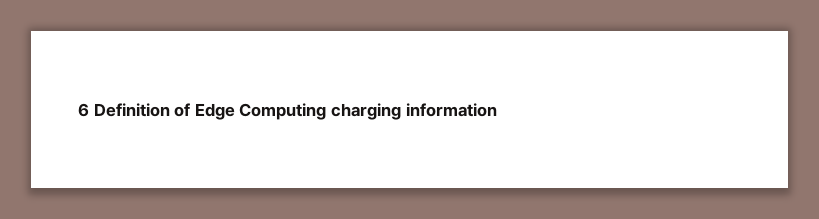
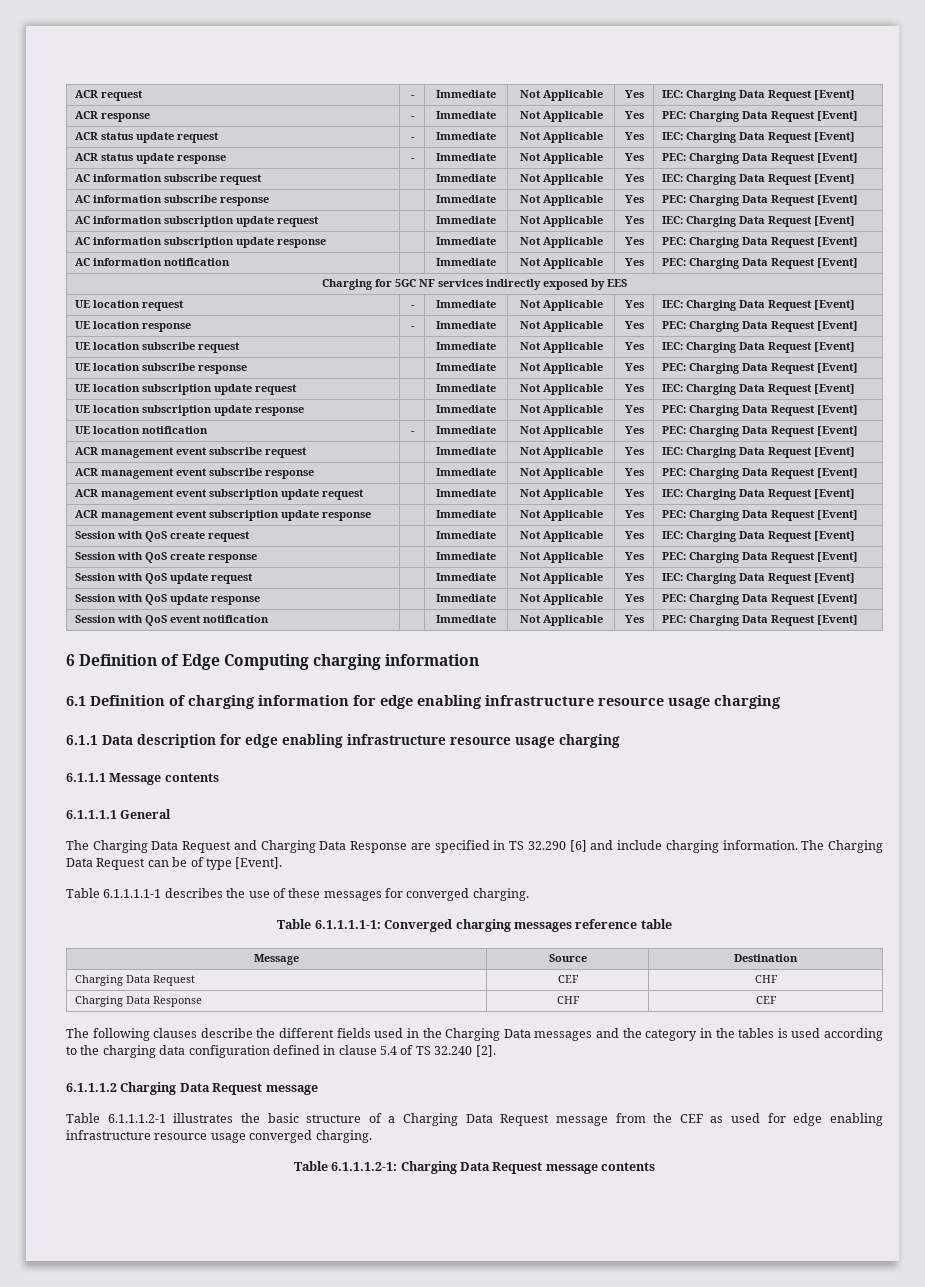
(78, 110) none -> [74,90,143,101] [410,95,415,98] [436,90,496,98] [519,90,603,101] [624,90,644,98] [661,90,855,101] [74,111,150,122] [410,116,415,119] [436,111,496,119] [519,111,603,122] [624,111,644,119] [661,111,858,122] [74,132,219,143] [410,137,415,140] [436,132,496,140] [519,132,603,143] [624,132,644,140] [661,132,855,143] [74,153,226,164] [410,158,415,161] [436,153,496,161] [519,153,603,164] [624,153,644,161] [661,153,858,164] [74,174,262,185] [436,174,496,182] [519,174,603,185] [624,174,644,182] [661,174,855,185] [74,195,269,206] [436,195,496,203] [519,195,603,206] [624,195,644,203] [661,195,858,206] [74,216,319,227] [436,216,496,224] [519,216,603,227] [624,216,644,224] [661,216,855,227] [74,237,326,248] [436,237,496,245] [519,237,603,248] [624,237,644,245] [661,237,858,248] [74,258,230,266] [436,258,496,266] [519,258,603,269] [624,258,644,266] [661,258,858,269] [322,279,627,290] [74,300,184,311] [410,305,415,308] [436,300,496,308] [519,300,603,311] [624,300,644,308] [661,300,855,311] [74,321,191,332] [410,326,415,329] [436,321,496,329] [519,321,603,332] [624,321,644,329] [661,321,858,332] [74,342,240,353] [436,342,496,350] [519,342,603,353] [624,342,644,350] [661,342,855,353] [74,363,247,374] [436,363,496,371] [519,363,603,374] [624,363,644,371] [661,363,858,374] [74,384,297,395] [436,384,496,392] [519,384,603,395] [624,384,644,392] [661,384,855,395] [74,405,304,416] [436,405,496,413] [519,405,603,416] [624,405,644,413] [661,405,858,416] [74,426,208,434] [410,431,415,434] [436,426,496,434] [519,426,603,437] [624,426,644,434] [661,426,858,437] [74,447,307,458] [436,447,496,455] [519,447,603,458] [624,447,644,455] [661,447,855,458] [74,468,314,479] [436,468,496,476] [519,468,603,479] [624,468,644,476] [661,468,858,479] [74,489,364,500] [436,489,496,497] [519,489,603,500] [624,489,644,497] [661,489,855,500] [74,510,371,521] [436,510,496,518] [519,510,603,521] [624,510,644,518] [661,510,858,521] [74,531,250,542] [436,531,496,539] [519,531,603,542] [624,531,644,539] [661,531,855,542] [74,552,257,563] [436,552,496,560] [519,552,603,563] [624,552,644,560] [661,552,858,563] [74,573,253,584] [436,573,496,581] [519,573,603,584] [624,573,644,581] [661,573,855,584] [74,594,260,605] [436,594,496,602] [519,594,603,605] [624,594,644,602] [661,594,858,605] [74,615,269,626] [436,615,496,623] [519,615,603,626] [624,615,644,623] [661,615,858,626] ACR request | - | Immediate | Not Applicable | Yes | IEC: Charging Data Request [Event] // ACR response | - | Immediate | Not Applicable | Yes | PEC: Charging Data Request [Event] // ACR status update request | - | Immediate | Not Applicable | Yes | IEC: Charging Data Request [Event] // ACR status update response | - | Immediate | Not Applicable | Yes | PEC: Charging Data Request [Event] // AC information subscribe request | | Immediate | Not Applicable | Yes | IEC: Charging Data Request [Event] // AC information subscribe response | | Immediate | Not Applicable | Yes | PEC: Charging Data Request [Event] // AC information subscription update request | | Immediate | Not Applicable | Yes | IEC: Charging Data Request [Event] // AC information subscription update response | | Immediate | Not Applicable | Yes | PEC: Charging Data Request [Event] // AC information notification | | Immediate | Not Applicable | Yes | PEC: Charging Data Request [Event] // Charging for 5GC NF services indirectly exposed by EES // UE location request | - | Immediate | Not Applicable | Yes | IEC: Charging Data Request [Event] // UE location response | - | Immediate | Not Applicable | Yes | PEC: Charging Data Request [Event] // UE location subscribe request | | Immediate | Not Applicable | Yes | IEC: Charging Data Request [Event] // UE location subscribe response | | Immediate | Not Applicable | Yes | PEC: Charging Data Request [Event] // UE location subscription update request | | Immediate | Not Applicable | Yes | IEC: Charging Data Request [Event] // UE location subscription update response | | Immediate | Not Applicable | Yes | PEC: Charging Data Request [Event] // UE location notification | - | Immediate | Not Applicable | Yes | PEC: Charging Data Request [Event] // ACR management event subscribe request | | Immediate | Not Applicable | Yes | IEC: Charging Data Request [Event] // ACR management event subscribe response | | Immediate | Not Applicable | Yes | PEC: Charging Data Request [Event] // ACR management event subscription update request | | Immediate | Not Applicable | Yes | IEC: Charging Data Request [Event] // ACR management event subscription update response | | Immediate | Not Applicable | Yes | PEC: Charging Data Request [Event] // Session with QoS create request | | Immediate | Not Applicable | Yes | IEC: Charging Data Request [Event] // Session with QoS create response | | Immediate | Not Applicable | Yes | PEC: Charging Data Request [Event] // Session with QoS update request | | Immediate | Not Applicable | Yes | IEC: Charging Data Request [Event] // Session with QoS update response | | Immediate | Not Applicable | Yes | PEC: Charging Data Request [Event] // Session with QoS event notification | | Immediate | Not Applicable | Yes | PEC: Charging Data Request [Event] //
(497, 110) none -> [66,695,781,709] [66,734,620,748] [66,773,219,785] [66,809,172,819] [66,840,883,853] [66,857,283,870] [66,888,529,901] [277,919,672,932] [254,954,299,965] [548,954,587,962] [733,954,798,962] [74,975,195,986] [557,975,579,983] [754,975,778,983] [74,996,202,1007] [556,996,580,1004] [755,996,777,1004] [66,1028,883,1041] [66,1045,496,1058] [66,1082,318,1095] [66,1113,884,1126] [66,1130,372,1143] [293,1161,656,1174] // 6.1 Definition of charging information for edge enabling infrastructure resource usage charging // 6.1.1 Data description for edge enabling infrastructure resource usage charging // 6.1.1.1 Message contents // 6.1.1.1.1 General // The Charging Data Request and Charging Data Response are specified in TS 32.290 [6] and include charging information. The Charging Data Request can be of type [Event]. // Table 6.1.1.1.1-1 describes the use of these messages for converged charging. // Table 6.1.1.1.1-1: Converged charging messages reference table // Message | Source | Destination // Charging Data Request | CEF | CHF // Charging Data Response | CHF | CEF // The following clauses describe the different fields used in the Charging Data messages and the category in the tables is used according to the charging data configuration defined in clause 5.4 of TS 32.240 [2]. // 6.1.1.1.2 Charging Data Request message // Table 6.1.1.1.2-1 illustrates the basic structure of a Charging Data Request message from the CEF as used for edge enabling infrastructure resource usage converged charging. // Table 6.1.1.1.2-1: Charging Data Request message contents

